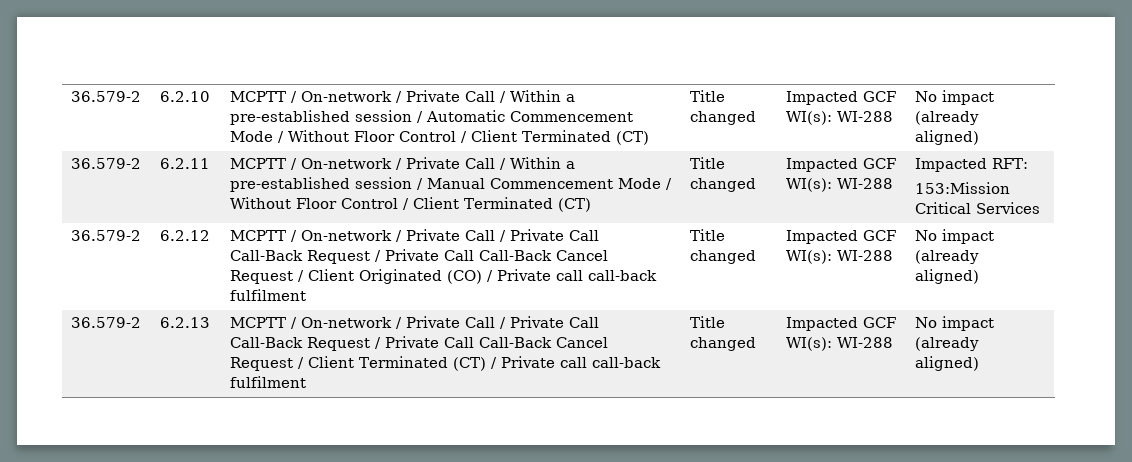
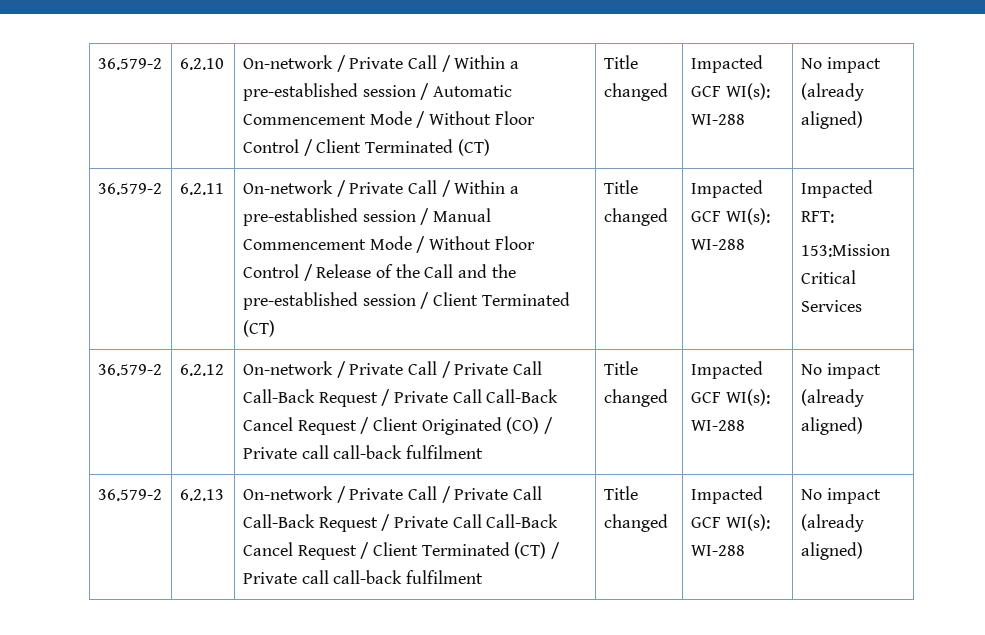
[230,91,298,103] MCPTT / -> (224, 64) none
[230,158,298,170] MCPTT / -> (224, 189) none
(410, 204) none -> [316,264,516,278] [242,292,430,310] Release of the Call and the pre-established session /
[230,230,298,242] MCPTT / -> (224, 370) none
[230,317,298,329] MCPTT / -> (224, 495) none

